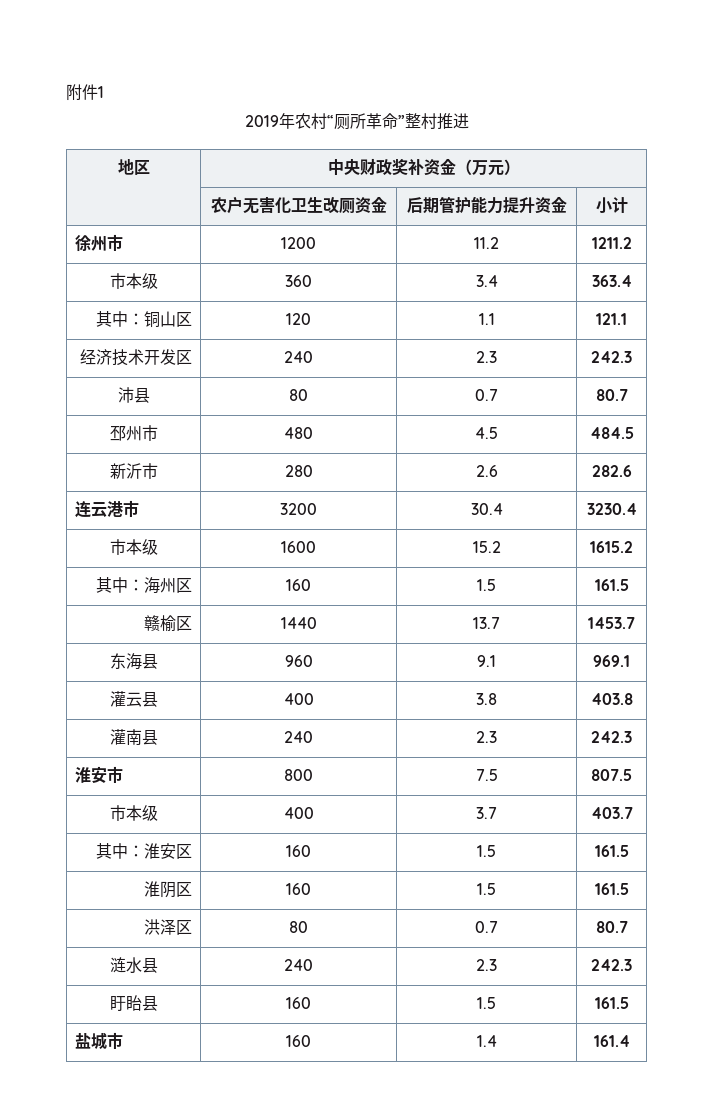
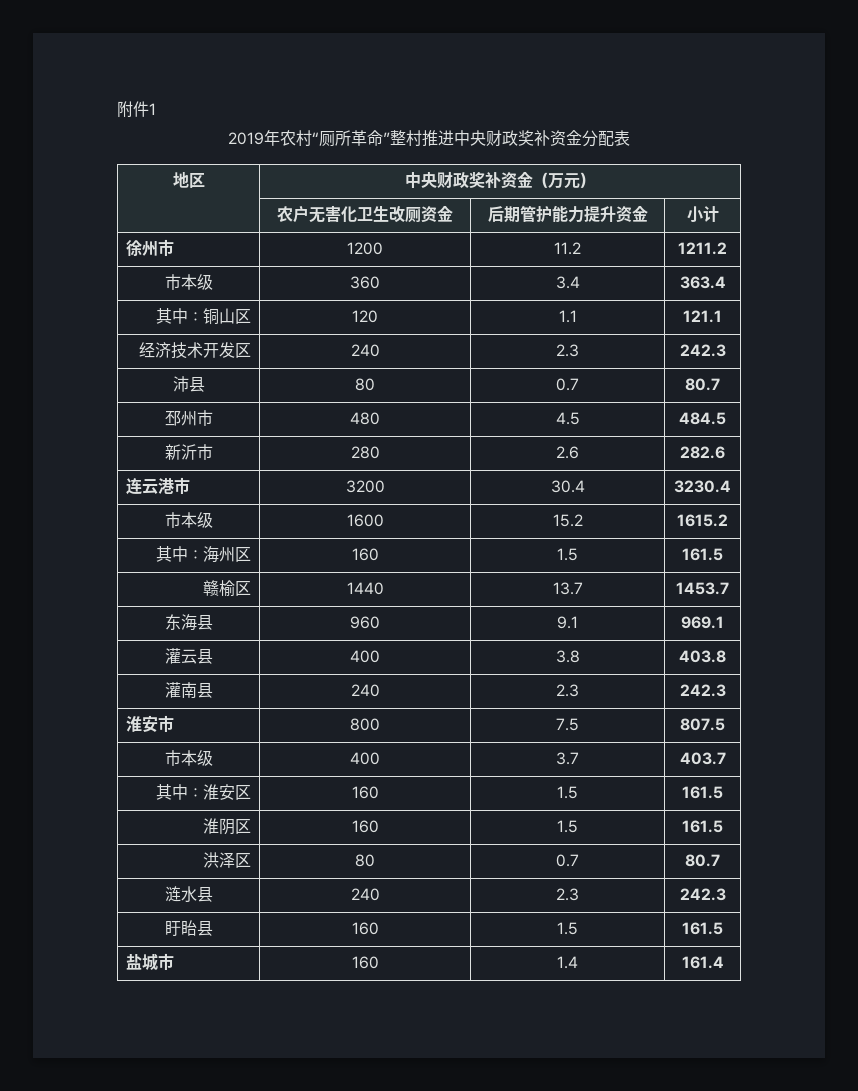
(469, 121) none -> [454,130,630,147] 中央财政奖补资金分配表

